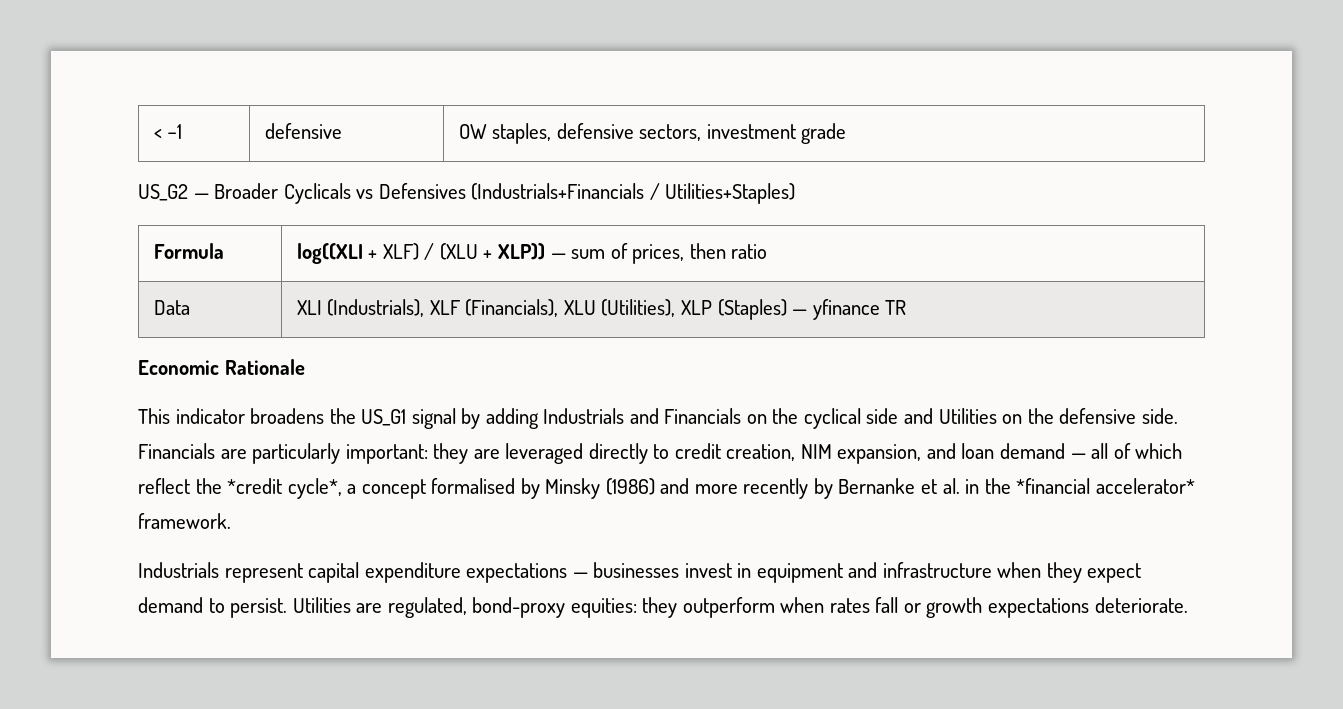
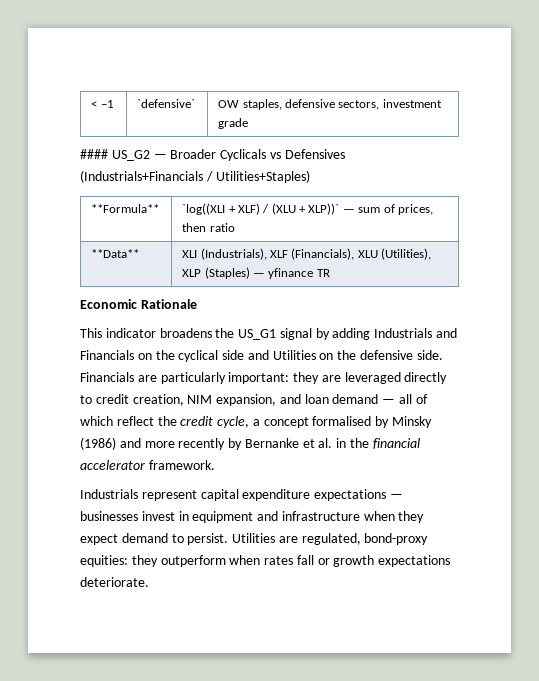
[264,123,342,139] defensive -> [137,99,196,108] `defensive`
(847, 133) none -> [80,149,108,159] ####
[153,243,224,259] [296,243,363,264] Formula | log((XLI -> [91,204,160,213] [182,203,226,215] **Formula** | `log((XLI
[497,243,545,260] XLP)) -> [308,203,340,215] XLP))`
[153,300,190,315] Data -> [91,249,140,258] **Data**
[227,478,342,499] *credit cycle*, -> [180,416,250,428] credit cycle,
[1016,478,1195,494] *financial accelerator* -> [372,438,420,449] [80,460,145,470] financial accelerator

